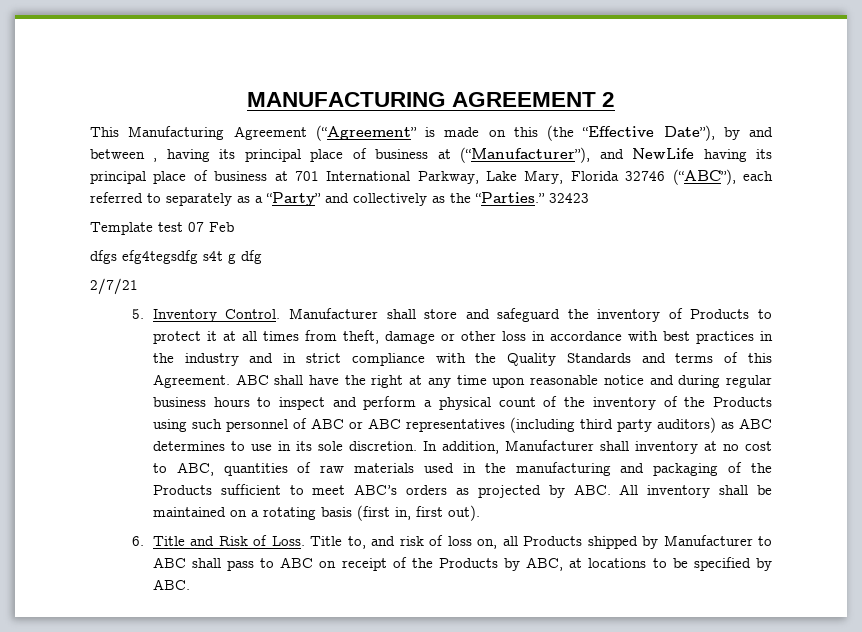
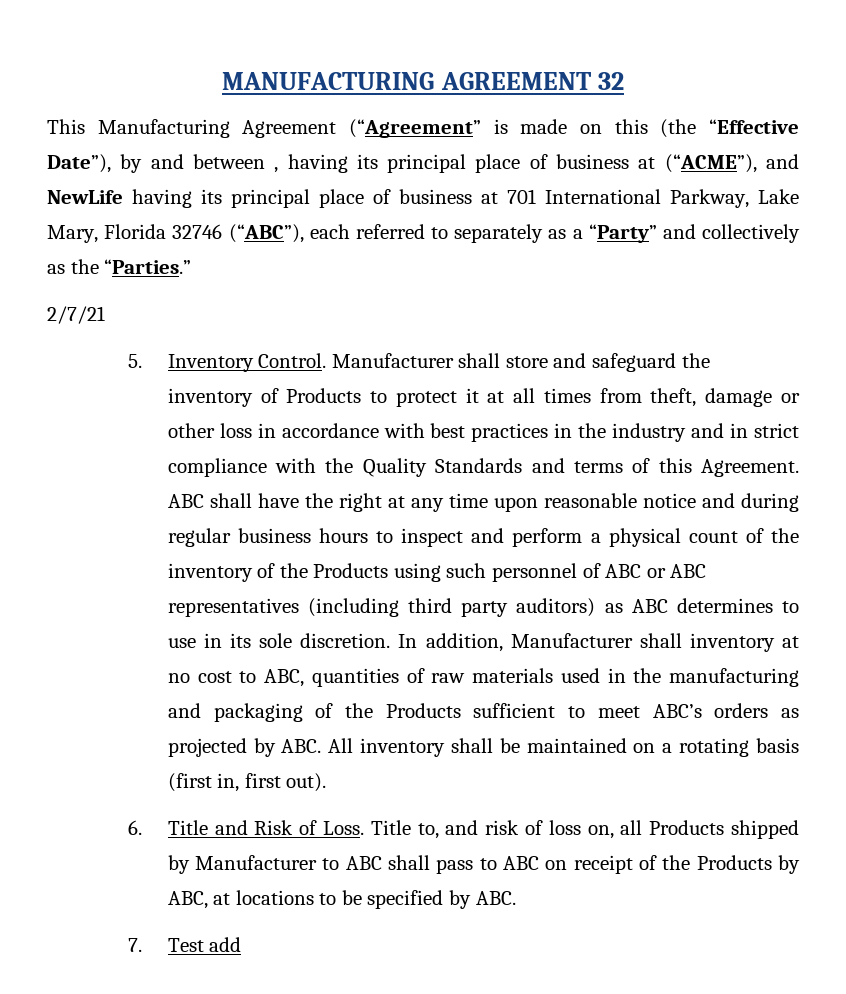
[602,92,616,107] 2 -> [597,72,624,90] 32
[460,147,591,163] (“Manufacturer”), -> [664,154,757,173] (“ACME”),
[549,193,589,203] [90,222,234,235] [90,250,262,264] 32423 // Template test 07 Feb // dfgs efg4tegsdfg s4t g dfg -> (192, 266) none
(190, 584) none -> [127,937,242,952] // 7. Test add

